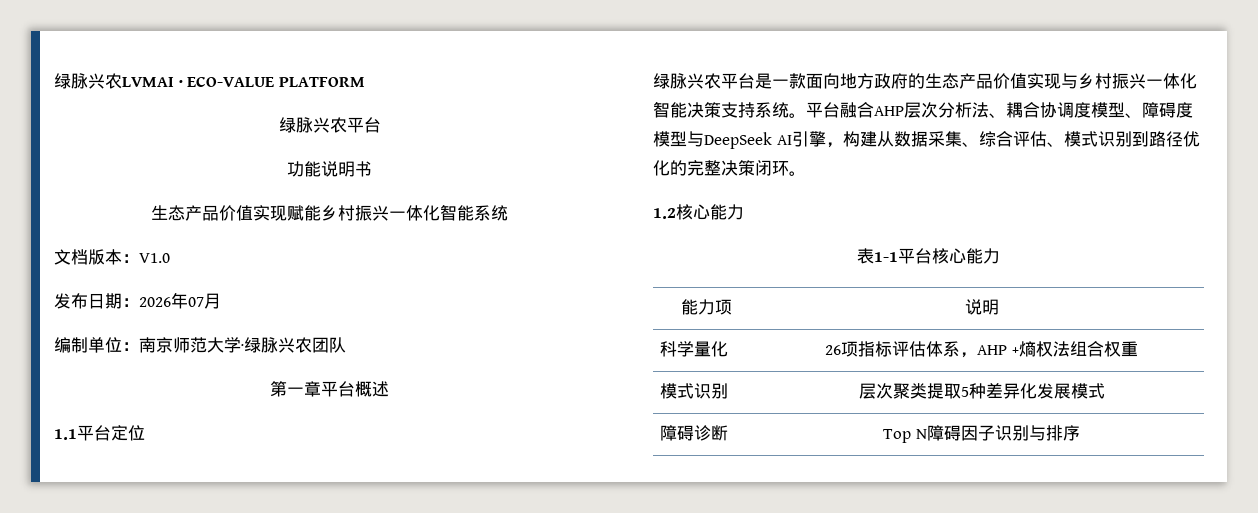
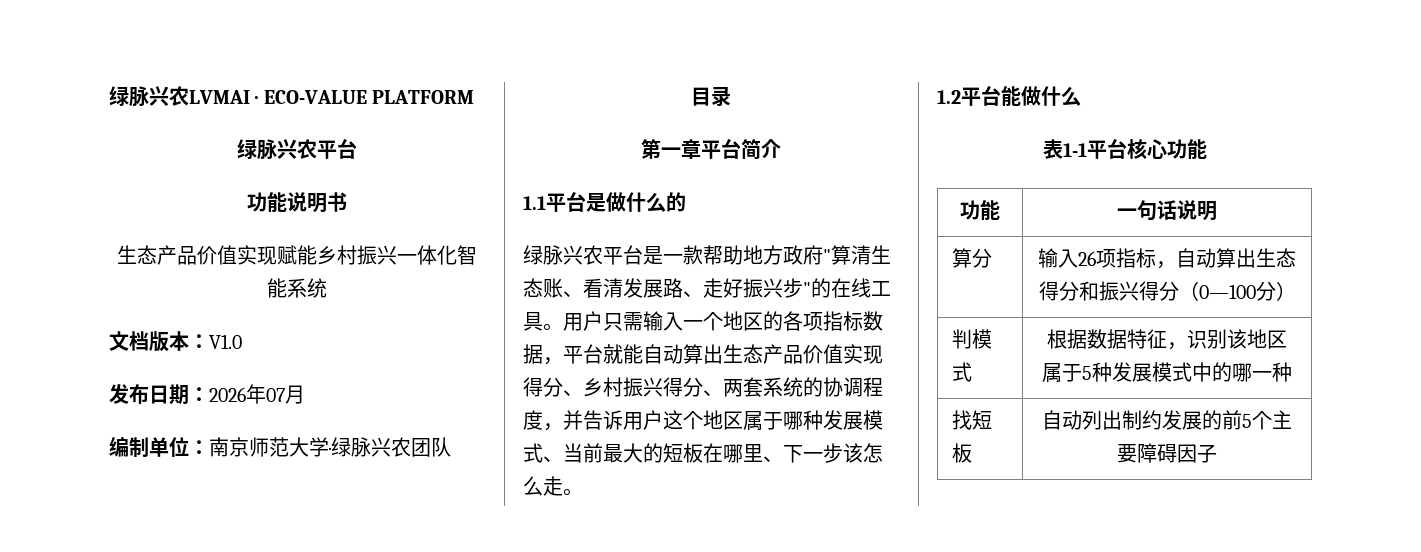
(346, 345) none -> [690,86,731,107] // 目录
[355,381,389,397] 概述 -> [740,139,781,160] 简介
[111,425,145,441] 定位 -> [586,192,686,212] 是做什么的
[806,73,840,89] 面向 -> [703,245,743,265] 帮助
[908,73,1197,89] [653,101,1193,118] [653,131,1200,149] [653,160,789,176] 的生态产品价值实现与乡村振兴一体化智能决策支持系统。平台融合AHP层次分析法、耦合协调度模型、障碍度模型与DeepSeek AI引擎，构建从数据采集、综合评估、模式识别到路径优化的完整决策闭环 -> [823,245,891,265] [523,278,891,298] [523,311,883,331] [523,344,883,365] [523,377,883,397] [523,410,883,431] [523,443,883,463] [523,476,563,496] "算清生态账、看清发展路、走好振兴步"的在线工具。用户只需输入一个地区的各项指标数据，平台就能自动算出生态产品价值实现得分、乡村振兴得分、两套系统的协调程度，并告诉用户这个地区属于哪种发展模式、当前最大的短板在哪里、下一步该怎么走
[676,204,744,220] 核心能力 -> [961,86,1081,106] 平台能做什么
[966,248,1000,264] [681,299,732,315] 能力 // 能力项 | -> [1166,139,1207,159] [960,200,1000,220] [1117,200,1177,221] 功能 // 功能 | 一句话
[660,341,729,357] 科学量化 | -> [952,248,993,268] [1038,248,1078,268] 算分 | 输入
[892,341,1138,358] [660,383,729,399] [858,383,1105,399] [660,425,729,441] [883,425,1080,443] 评估体系，AHP +熵权法组合权重 // 模式识别 | 层次聚类提取5种差异化发展模式 // 障碍诊断 | Top N障碍因子识别与排序 -> [1156,248,1296,269] [1038,281,1296,301] [952,329,993,349] [952,362,973,382] [1047,329,1287,350] [1042,362,1292,383] [952,410,993,430] [952,443,973,463] [1042,410,1292,430] [1117,443,1217,463] ，自动算出生态得分和振兴得分（0—100分） // 判模式 | 根据数据特征，识别该地区属于5种发展模式中的哪一种 // 找短板 | 自动列出制约发展的前5个主要障碍因子

